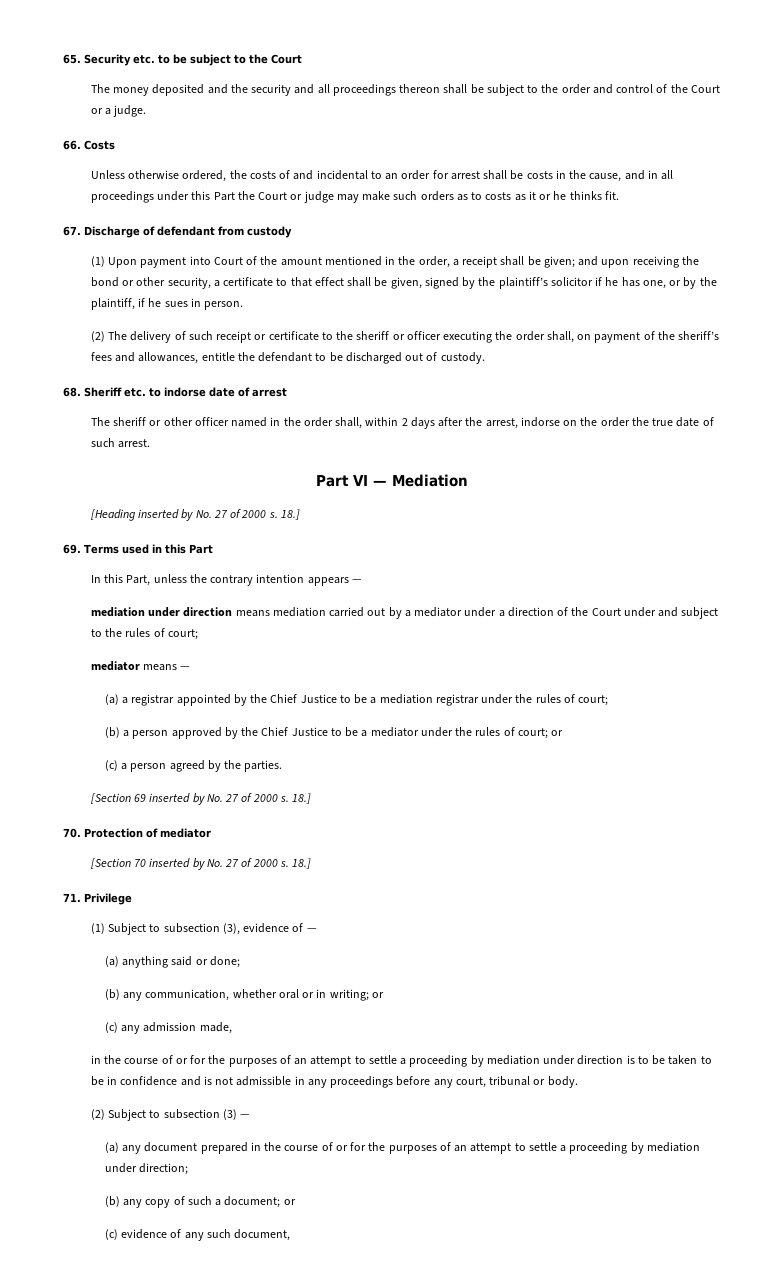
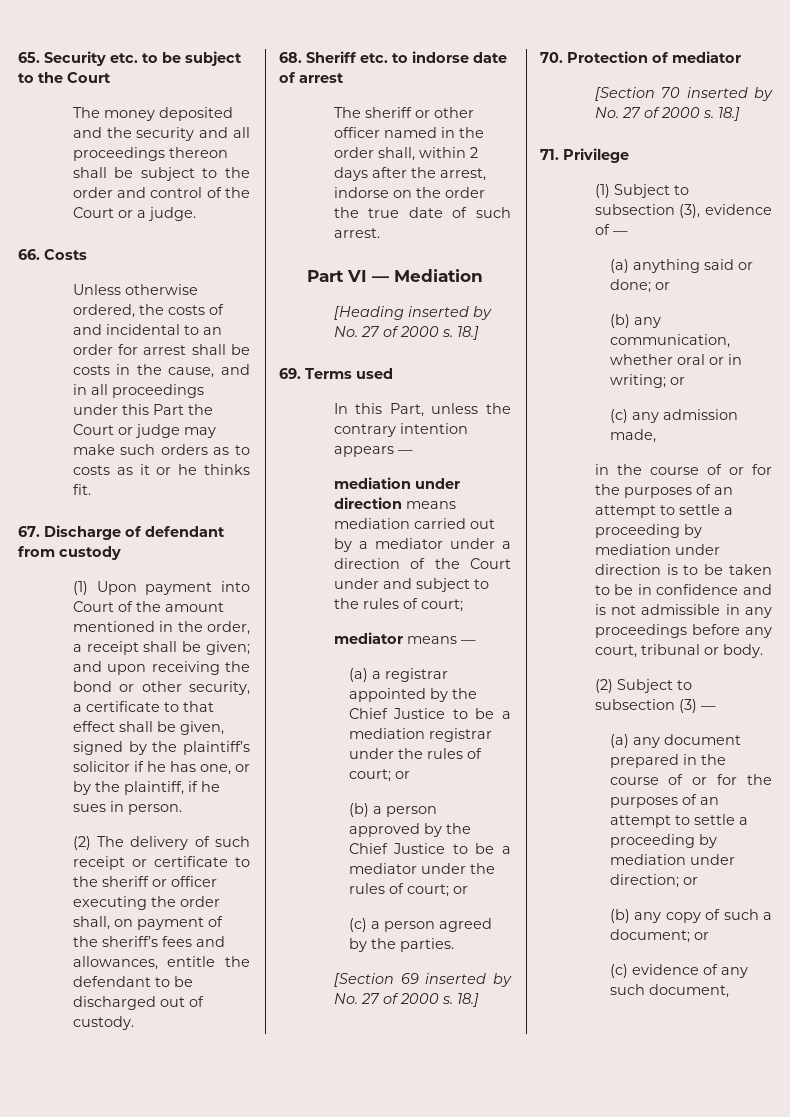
[151,544,213,554] in this Part -> (393, 373) none
(609, 700) none -> [394,771,410,779] or
(240, 962) none -> [654,282,670,290] or
(189, 1169) none -> [682,877,698,885] or

